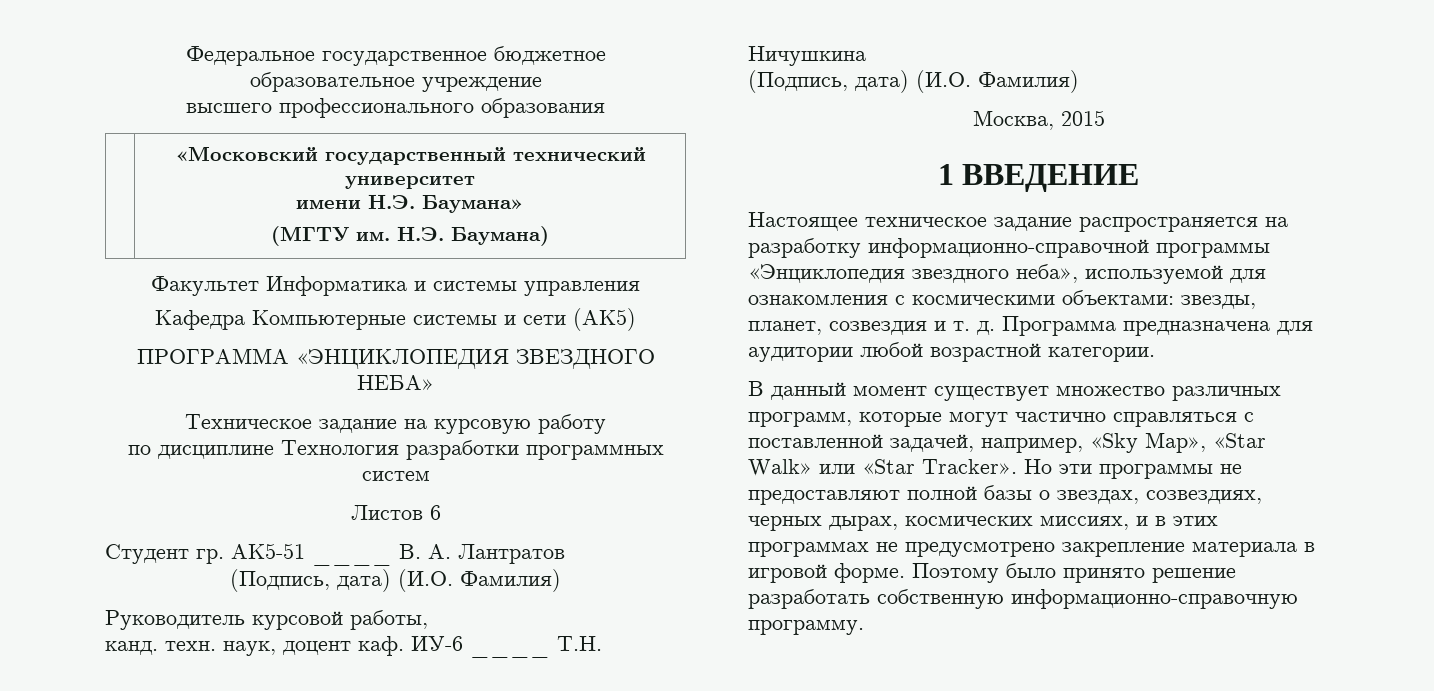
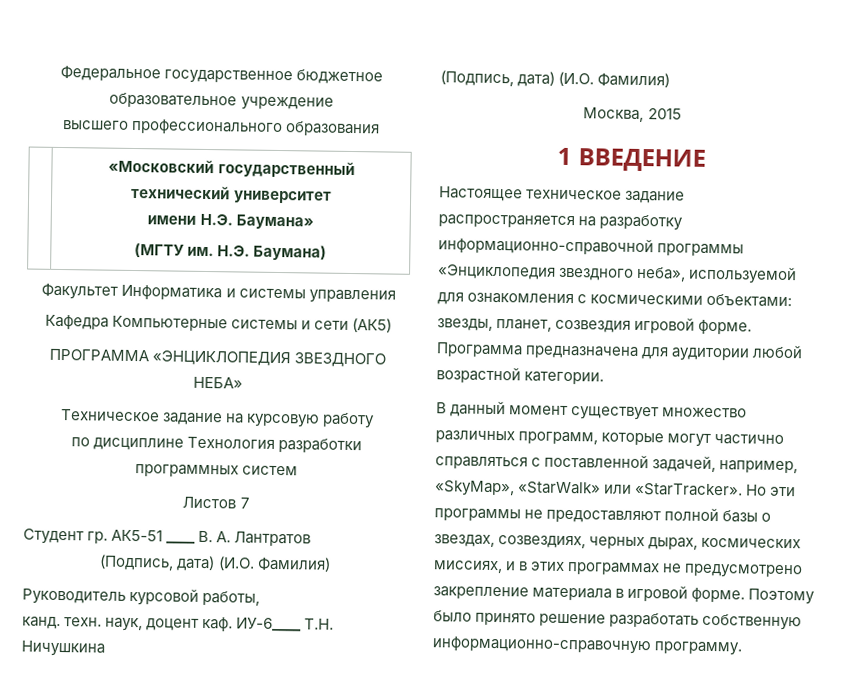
[429,505,441,520] 6 -> [239,497,249,509] 7
[411,636,463,651] [470,651,550,658] ИУ-6 ____ -> [236,617,303,632] ИУ-6____
[934,321,995,335] и т. д. -> [634,316,753,335] игровой форме.
[1090,432,1266,453] [748,459,1017,476] «Sky Map», «Star Walk» или «Star Tracker». -> [434,480,744,497] «SkyMap», «StarWalk» или «StarTracker».

